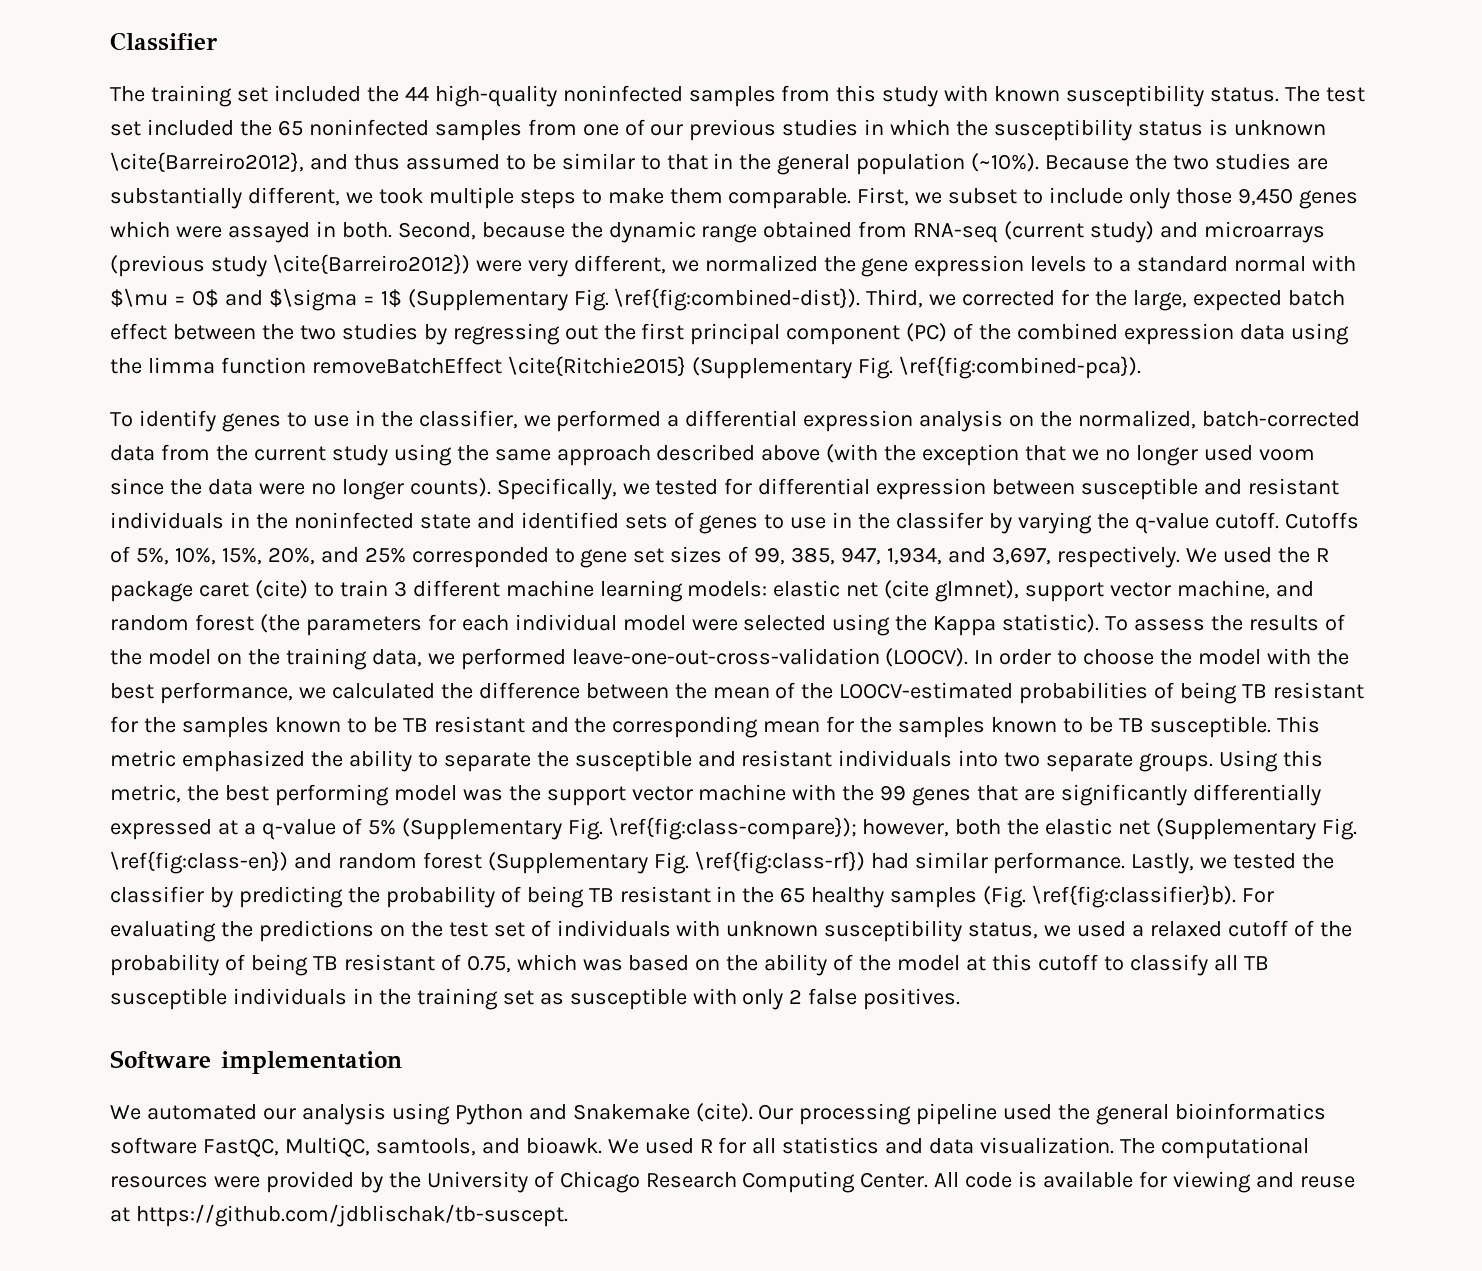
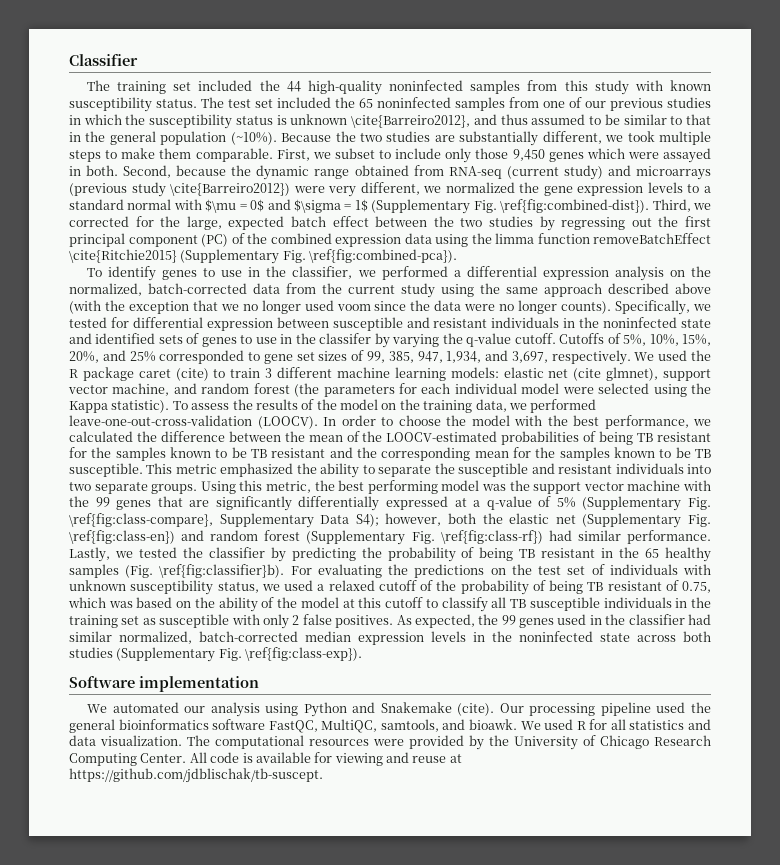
[608,817,857,840] \ref{fig:class-compare}); -> [69,513,379,528] \ref{fig:class-compare}, Supplementary Data S4);
(961, 999) none -> [396,614,712,628] [69,631,711,645] [69,647,363,662] As expected, the 99 genes used in the classifier had similar normalized, batch-corrected median expression levels in the noninfected state across both studies (Supplementary Fig. \ref{fig:class-exp}).

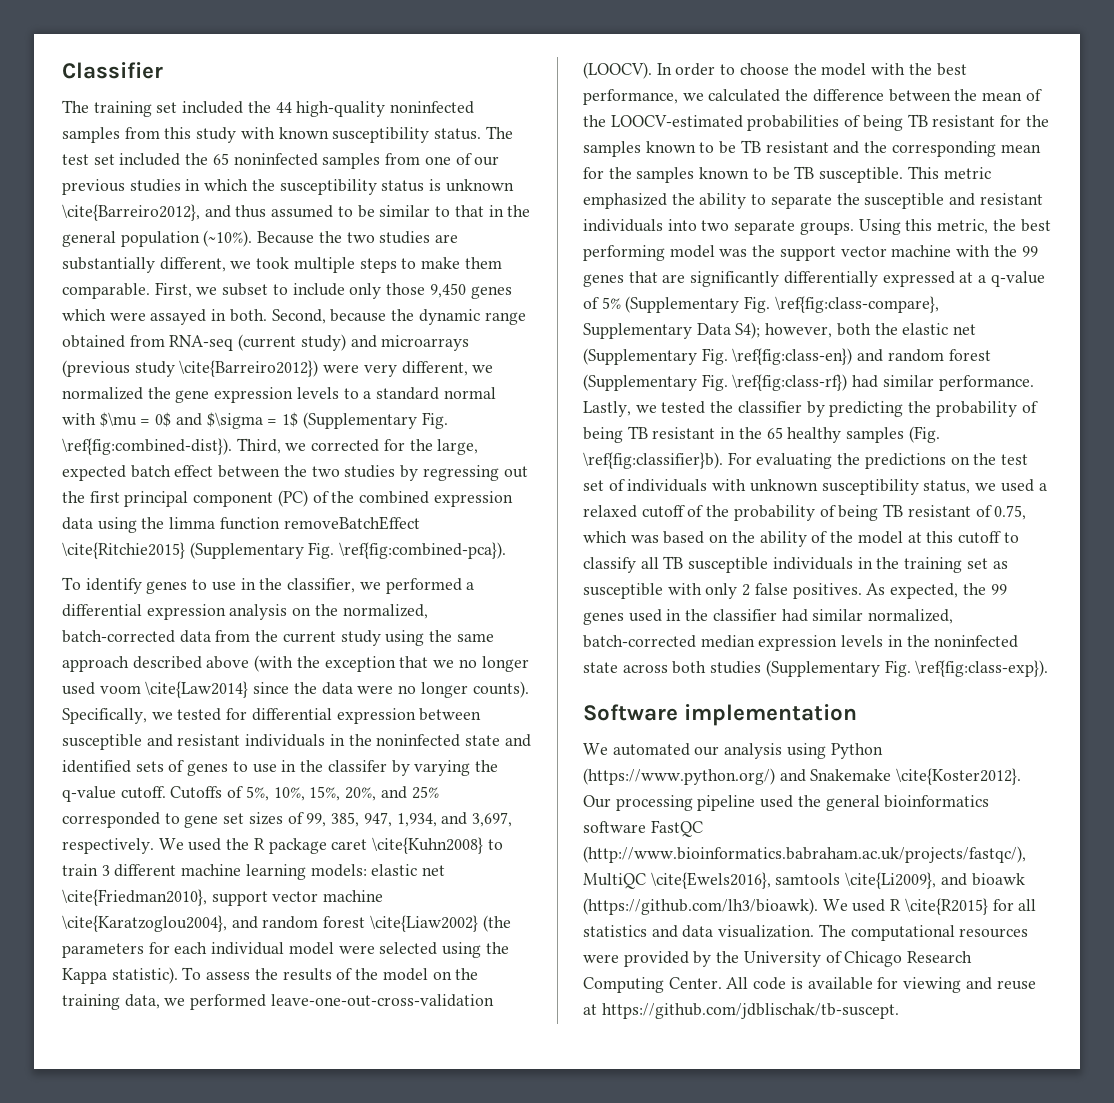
(371, 307) none -> [145,681,249,698] \cite{Law2014}
[175,368,209,381] (cite) -> [372,837,484,854] \cite{Kuhn2008}
[573,367,712,381] [68,383,290,396] (cite glmnet), support vector machine, and random forest -> [62,889,384,906] [62,915,478,932] \cite{Friedman2010}, support vector machine \cite{Karatzoglou2004}, and random forest \cite{Liaw2002}
(347, 709) none -> [583,768,775,785] (https://www.python.org/)
[457,703,495,716] (cite). -> [896,768,1022,785] \cite{Koster2012}.
[268,719,517,733] FastQC, MultiQC, samtools, and bioawk. -> [650,820,703,837] [583,846,1026,863] [583,872,1025,889] [583,898,818,915] FastQC (http://www.bioinformatics.babraham.ac.uk/projects/fastqc/), MultiQC \cite{Ewels2016}, samtools \cite{Li2009}, and bioawk (https://github.com/lh3/bioawk).
(586, 725) none -> [904,898,988,915] \cite{R2015}

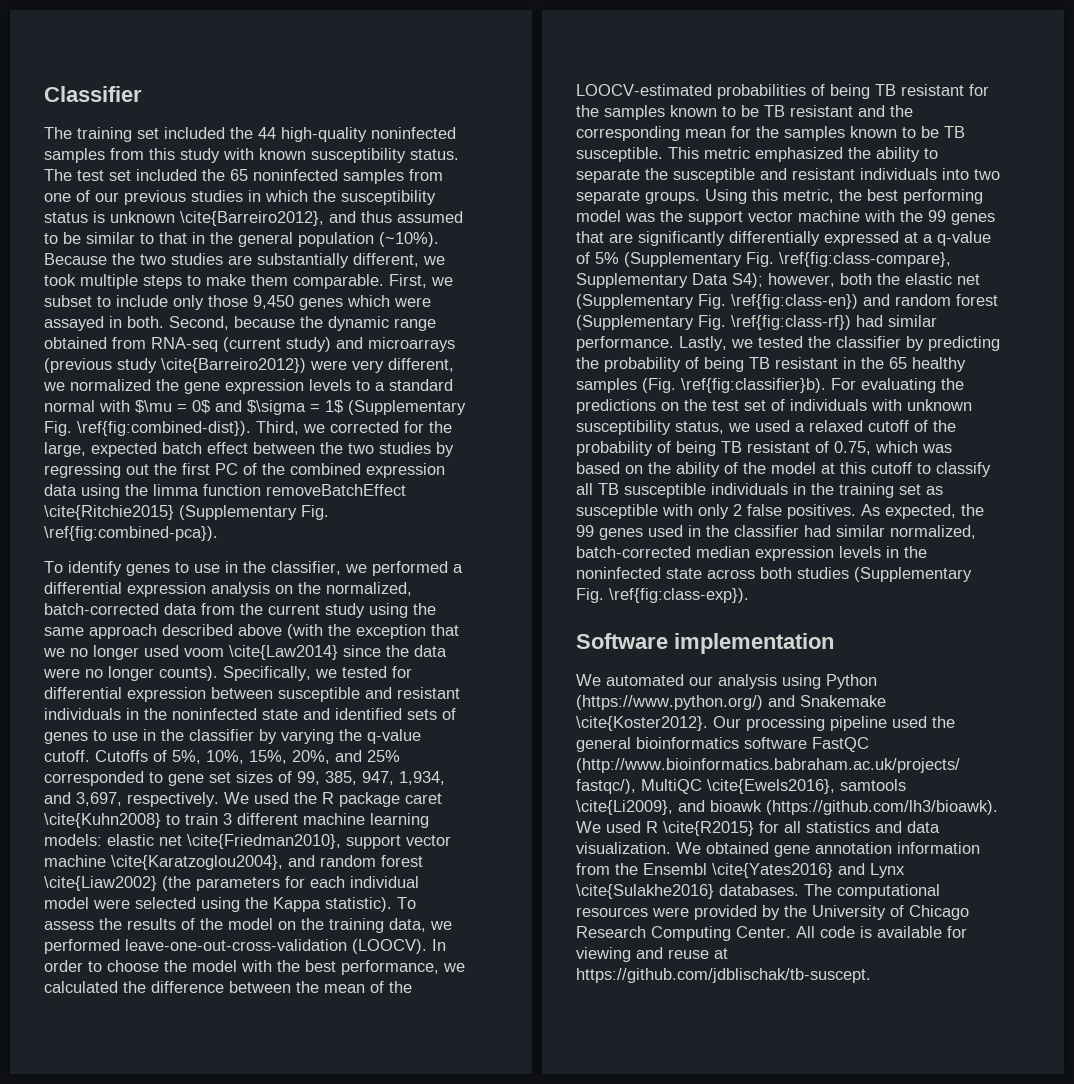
[124,490,308,507] principal component (PC) -> [215,463,238,475] PC
[327,760,387,772] classifer -> [189,729,254,741] classifier
(815, 931) none -> [676,842,980,857] [576,863,905,878] [576,884,799,899] We obtained gene annotation information from the Ensembl \cite{Yates2016} and Lynx \cite{Sulakhe2016} databases.

